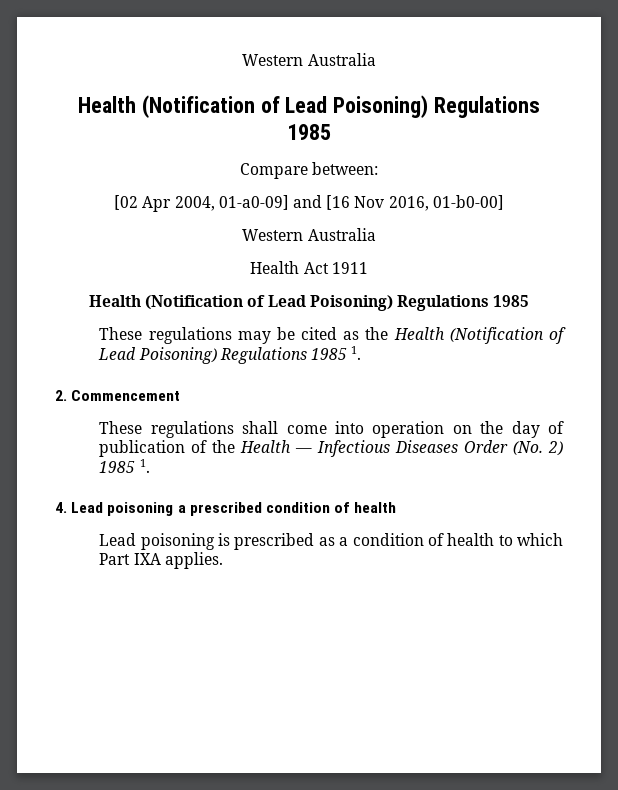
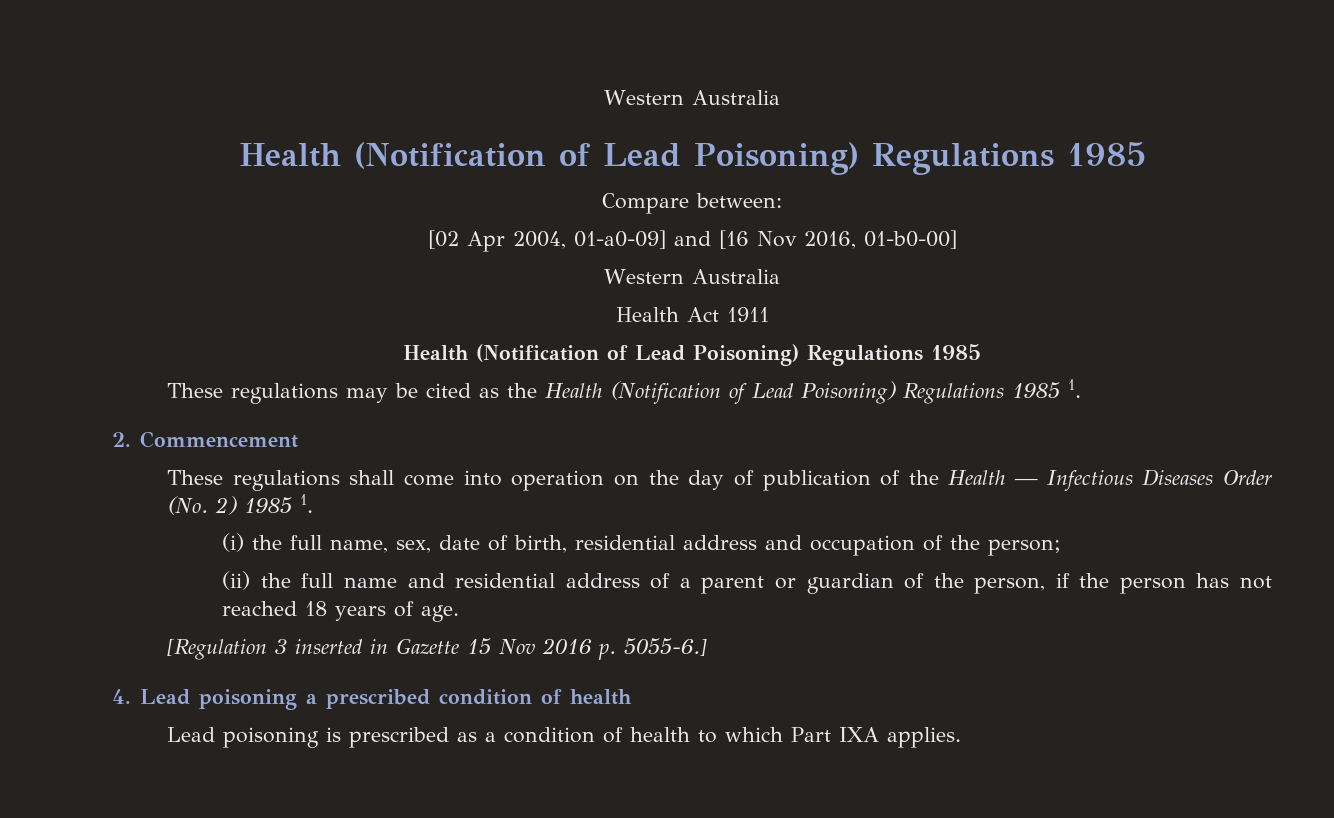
(150, 466) none -> [222,533,1062,556] [222,571,1273,594] [222,601,460,622] [167,638,708,660] // (i) the full name, sex, date of birth, residential address and occupation of the person; // (ii) the full name and residential address of a parent or guardian of the person, if the person has not reached 18 years of age. // [Regulation 3 inserted in Gazette 15 Nov 2016 p. 5055-6.]

